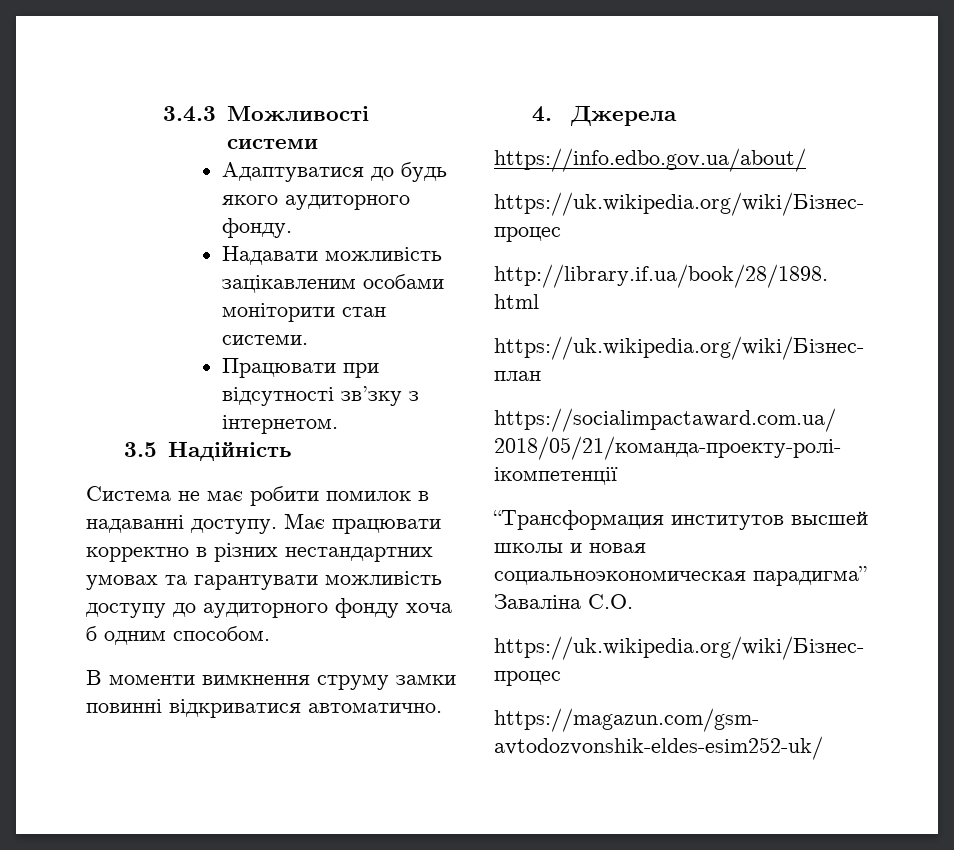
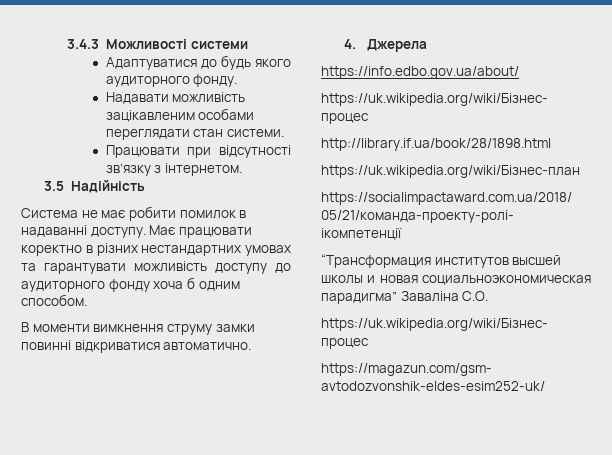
[221,303,335,322] моніторити -> [105,129,190,140] переглядати
[340,386,402,406] зв’зку -> [105,163,151,176] зв’язку
[86,547,189,562] корректно -> [21,245,82,256] коректно

